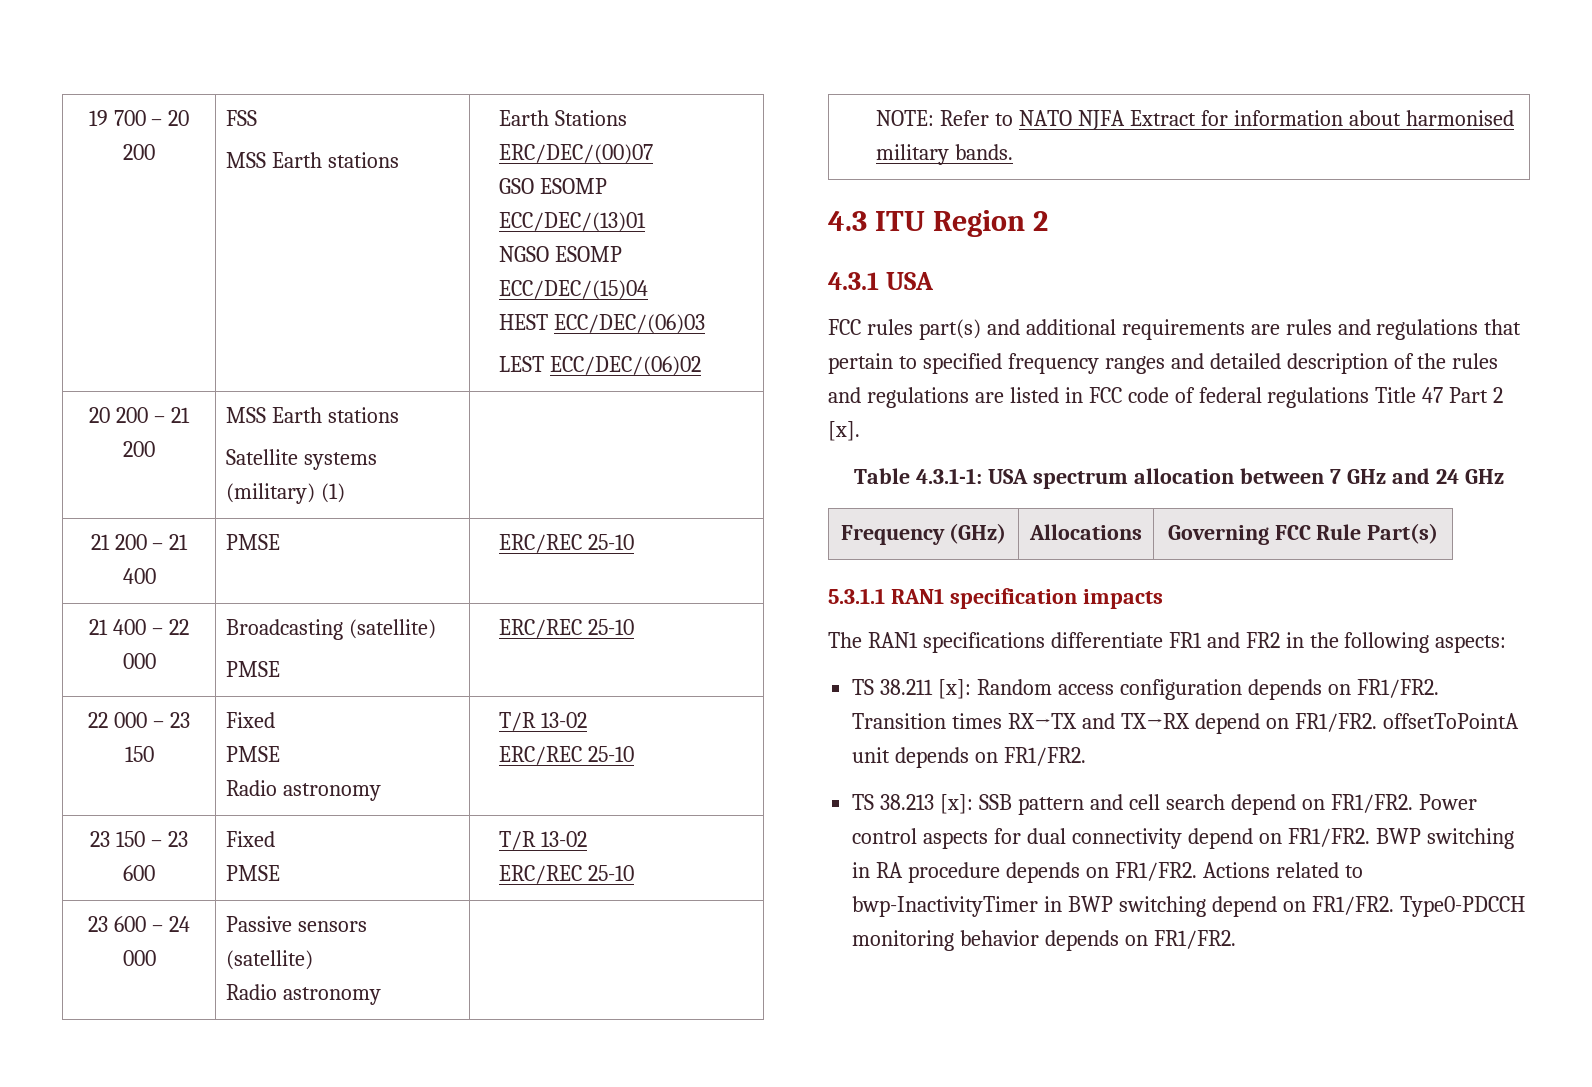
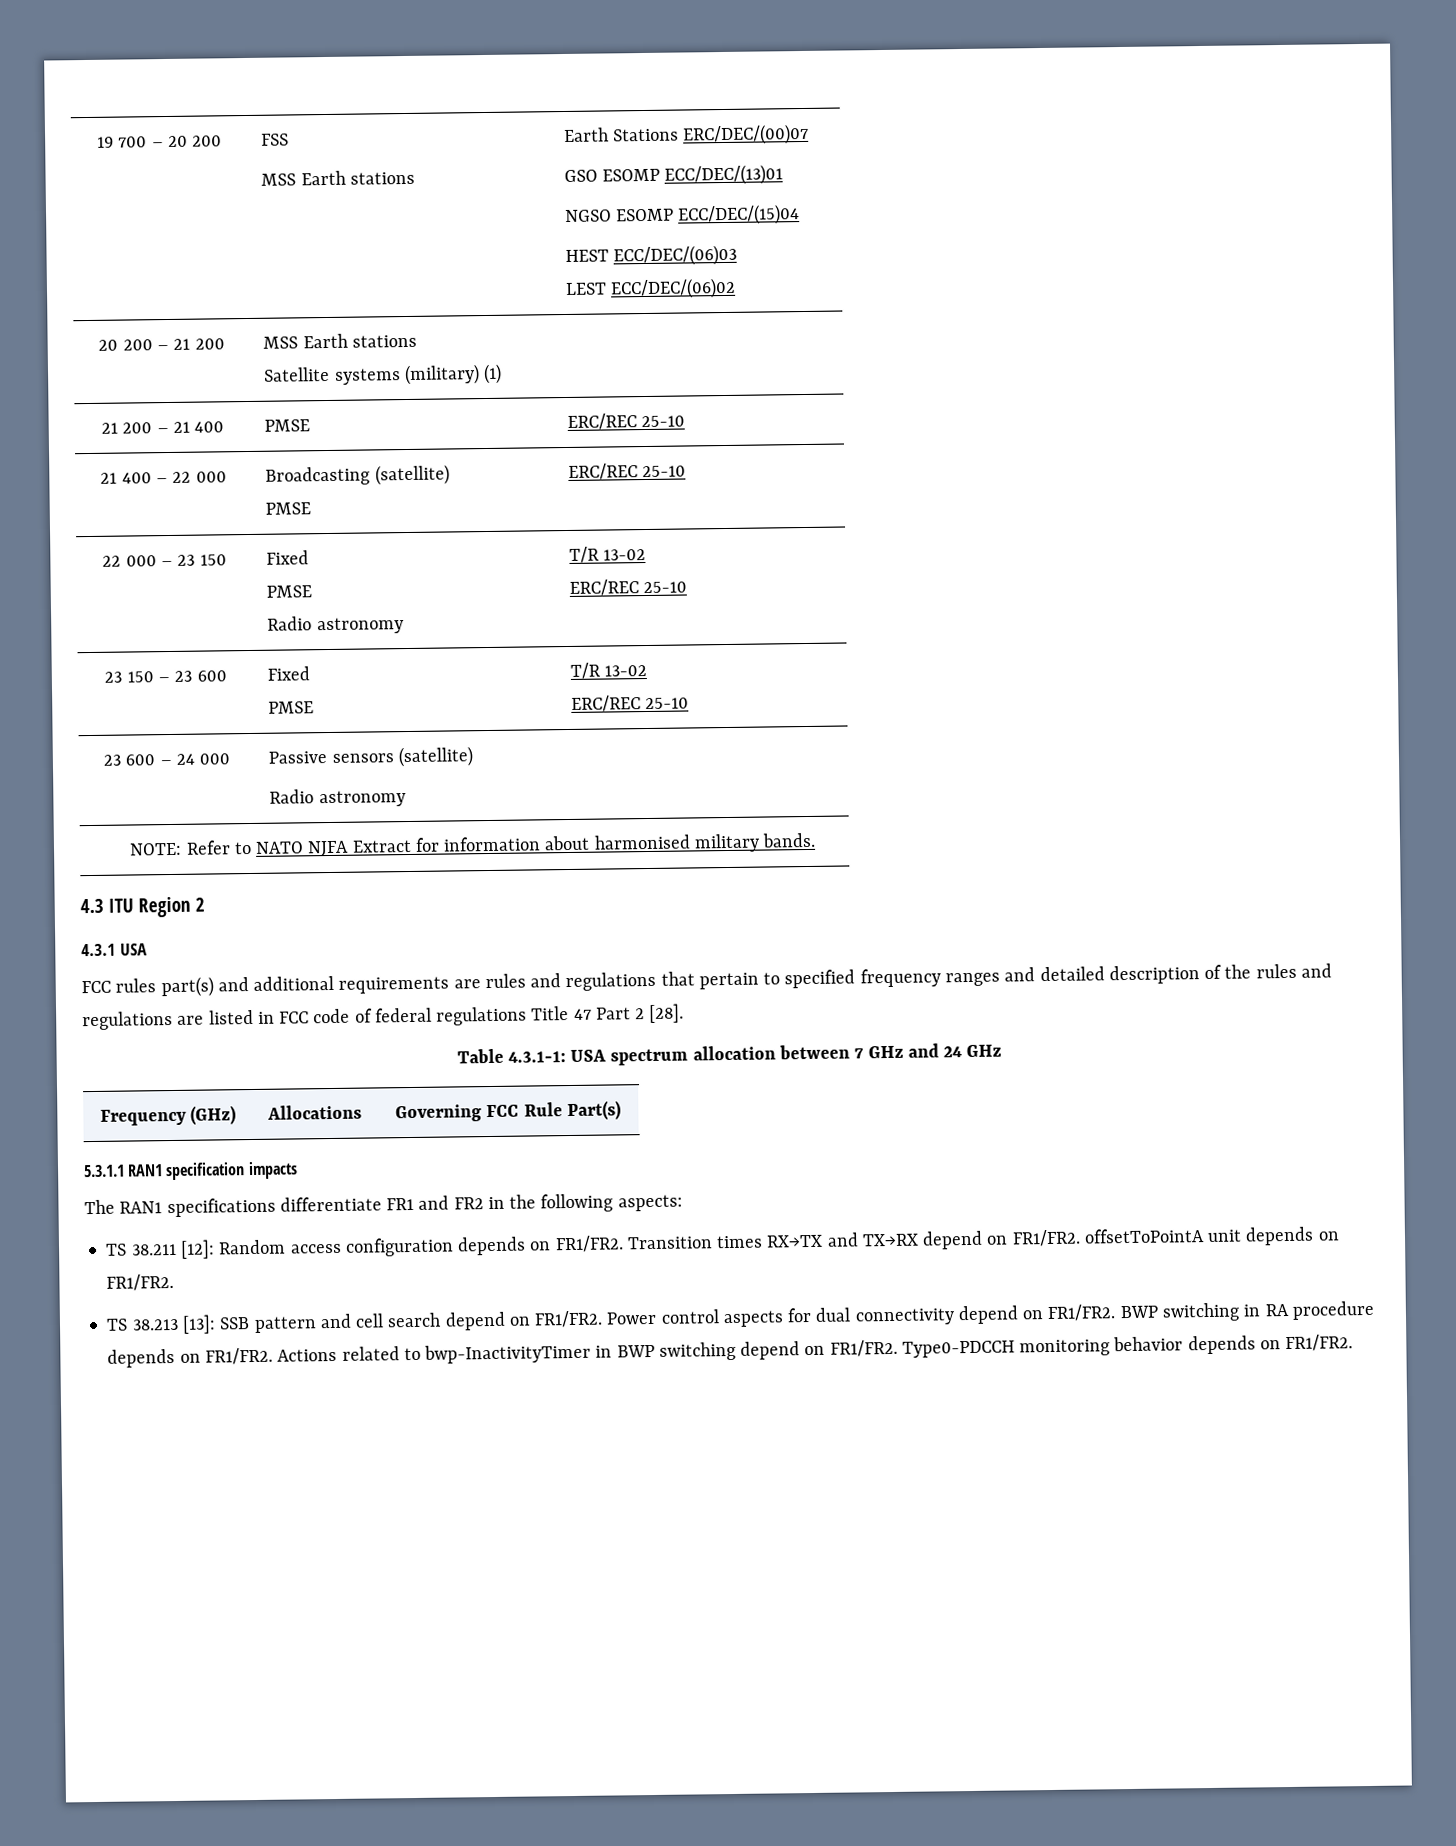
[828,421,860,441] [x]. -> [649,1003,685,1023] [28].
[938,679,972,699] [x]: -> [179,1239,215,1259] [12]:
[940,794,974,814] [x]: -> [181,1314,216,1334] [13]:

